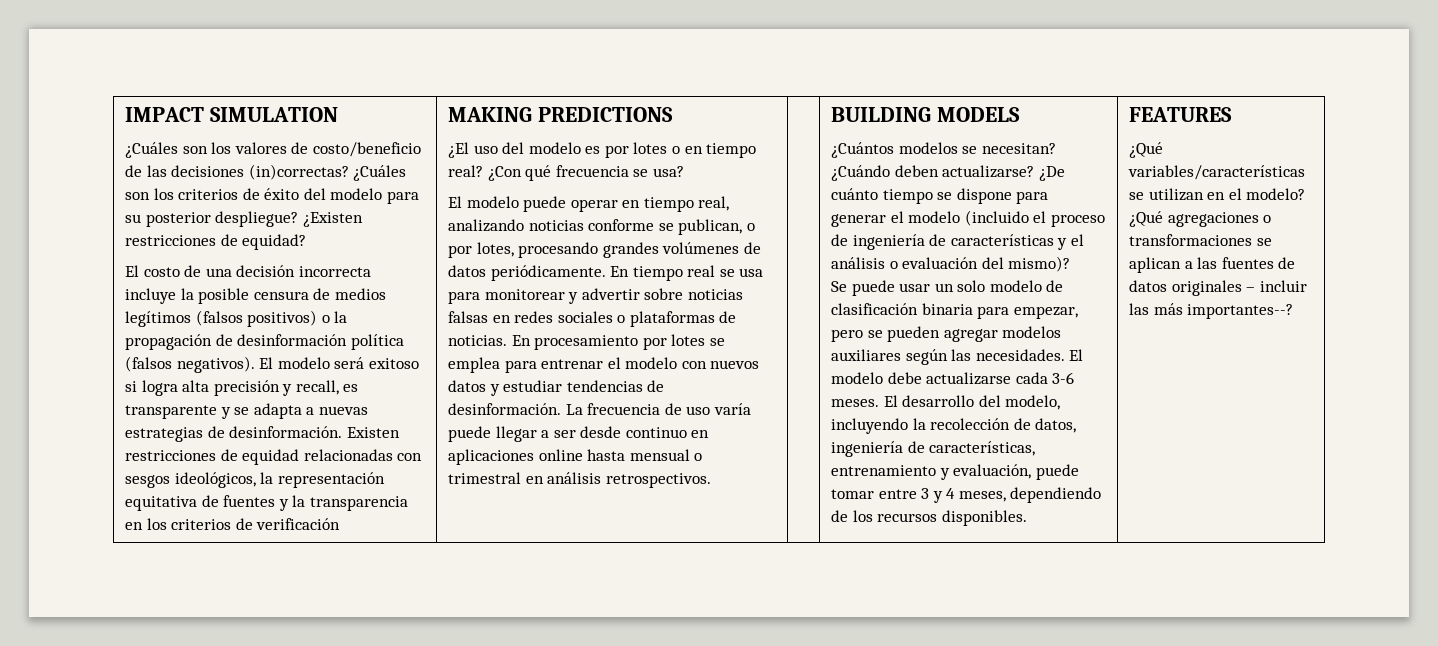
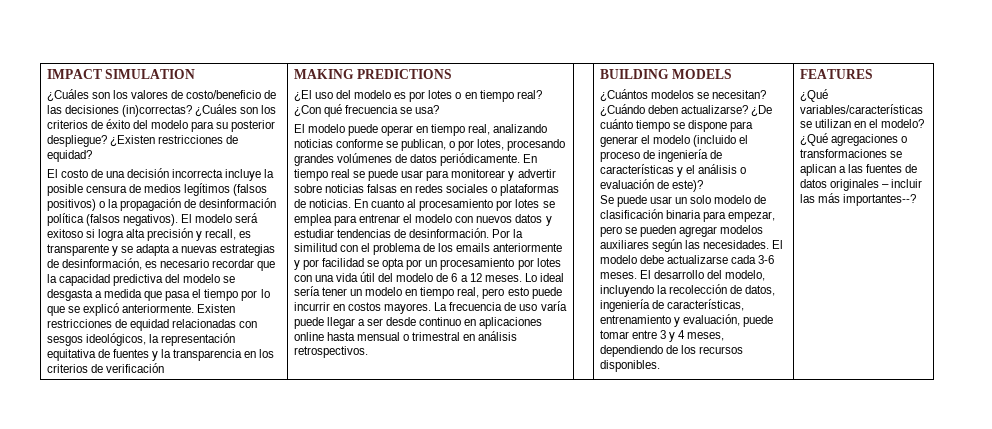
[229,426,343,438] desinformación. -> [61,258,276,271] [46,274,236,286] [46,289,270,301] [46,303,195,316] desinformación, es necesario recordar que la capacidad predictiva del modelo se desgasta a medida que pasa el tiempo por lo que se explicó anteriormente.
[739,268,764,277] usa -> [368,169,424,181] puede usar
(531, 340) none -> [371,199,417,208] cuanto al
(561, 409) none -> [492,229,524,238] [293,243,563,255] [293,258,561,270] [293,272,564,282] [293,286,562,299] [293,302,432,314] Por la similitud con el problema de los emails anteriormente y por facilidad se opta por un procesamiento por lotes con una vida útil del modelo de 6 a 12 meses. Lo ideal sería tener un modelo en tiempo real, pero esto puede incurrir en costos mayores.
[981,256,1071,272] del mismo)? -> [656,180,703,192] de este)?

